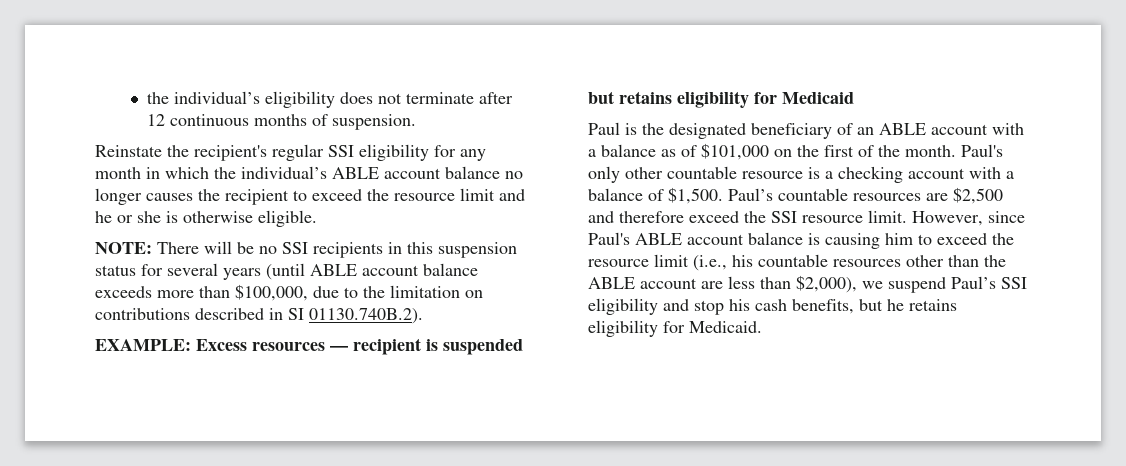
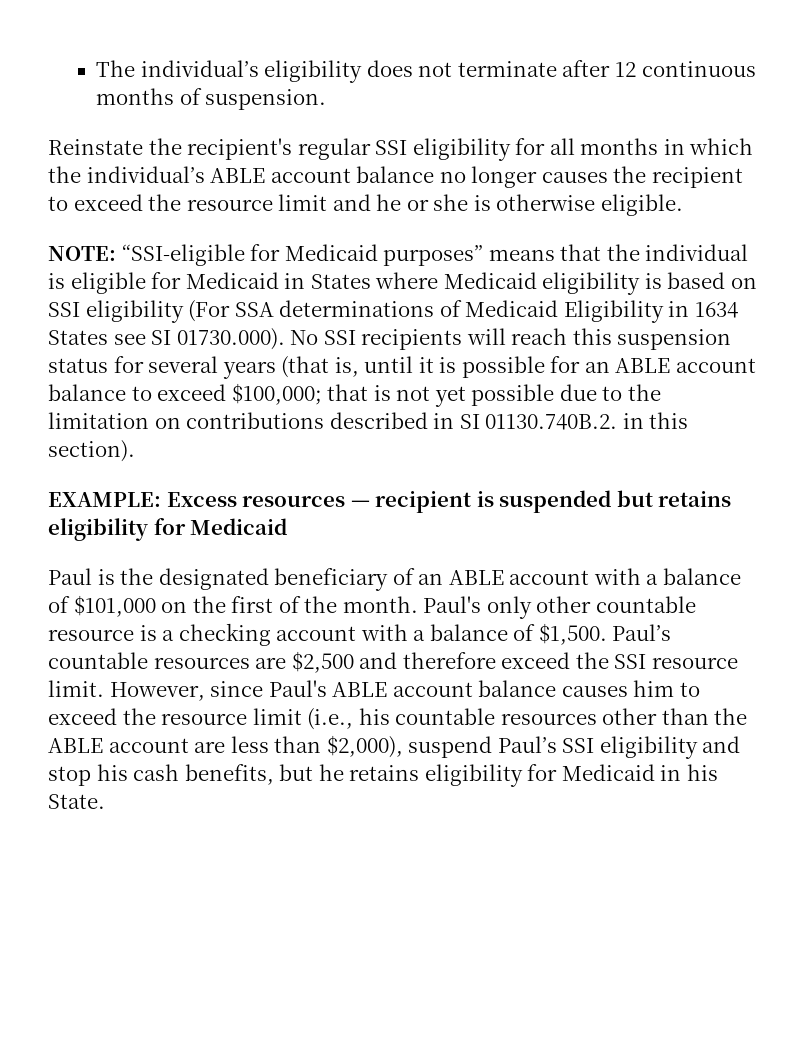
[147,92,170,104] the -> [96,60,136,77] The
[460,149,486,161] [95,167,141,179] any month -> [549,138,659,155] all months
[157,241,402,258] There will be no SSI recipients in -> [121,244,749,266] [48,272,757,295] [48,300,738,323] [48,328,568,350] “SSI-eligible for Medicaid purposes” means that the individual is eligible for Medicaid in States where Medicaid eligibility is based on SSI eligibility (For SSA determinations of Medicaid Eligibility in 1634 States see SI 01730.000). No SSI recipients will reach
[266,263,478,280] [95,284,308,301] (until ABLE account balance exceeds more than $100,000, -> [281,356,756,378] [48,383,555,407] (that is, until it is possible for an ABLE account balance to exceed $100,000; that is not yet possible
[309,308,423,324] 01130.740B.2). -> [485,412,689,430] [48,440,135,462] 01130.740B.2. in this section).
[661,149,676,157] as -> (741, 576) none
[808,233,880,249] is causing -> [561,686,628,697] causes
[862,281,883,289] we -> (403, 746) none
[689,321,762,333] Medicaid. -> [561,764,718,781] [48,794,105,809] Medicaid in his State.

